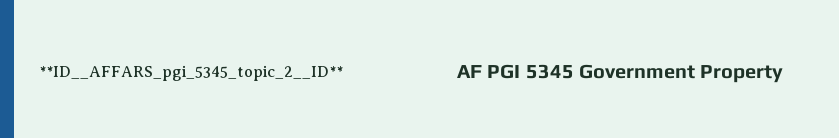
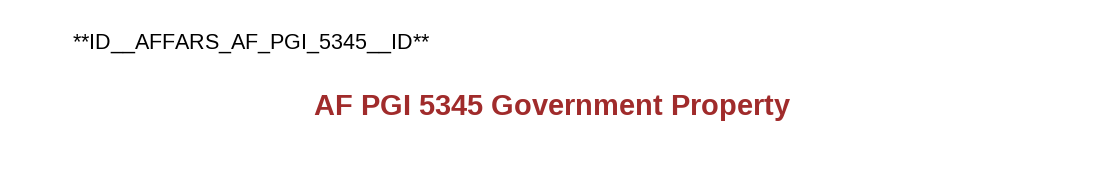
[39,65,343,81] **ID__AFFARS_pgi_5345_topic_2__ID** -> [73,34,430,54] **ID__AFFARS_AF_PGI_5345__ID**

